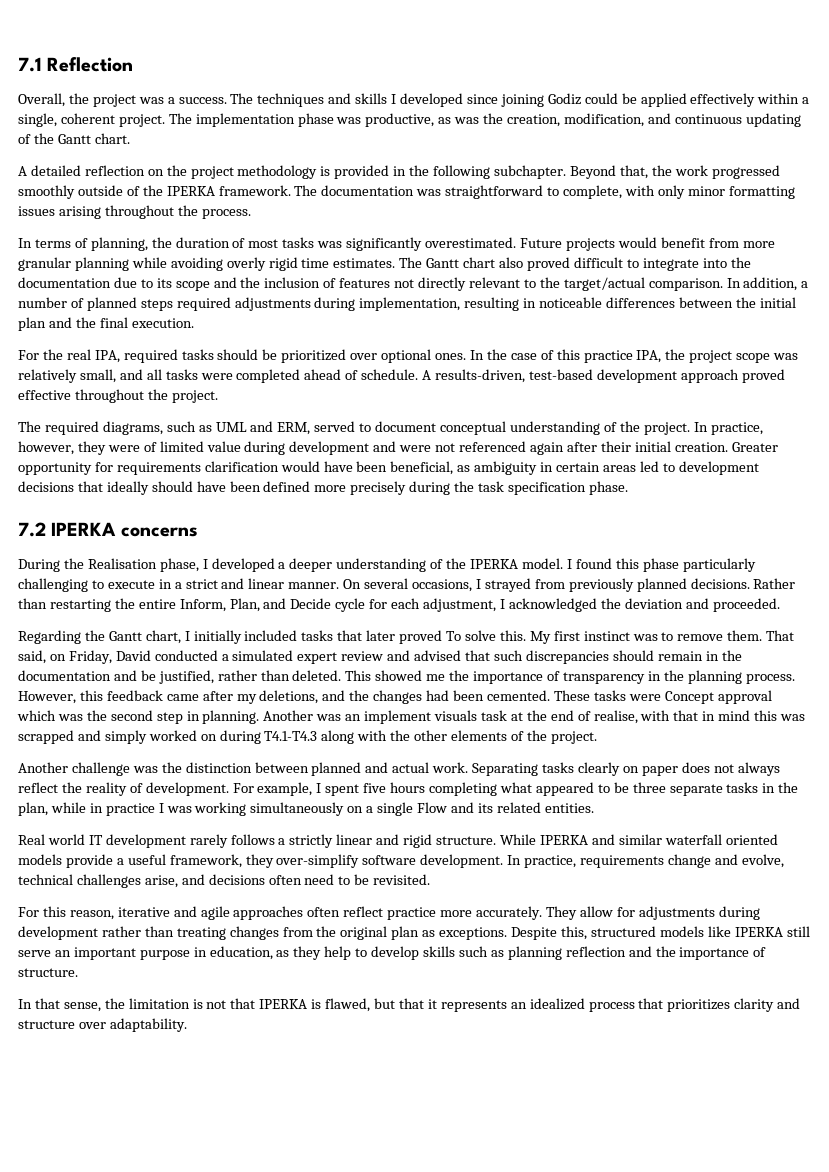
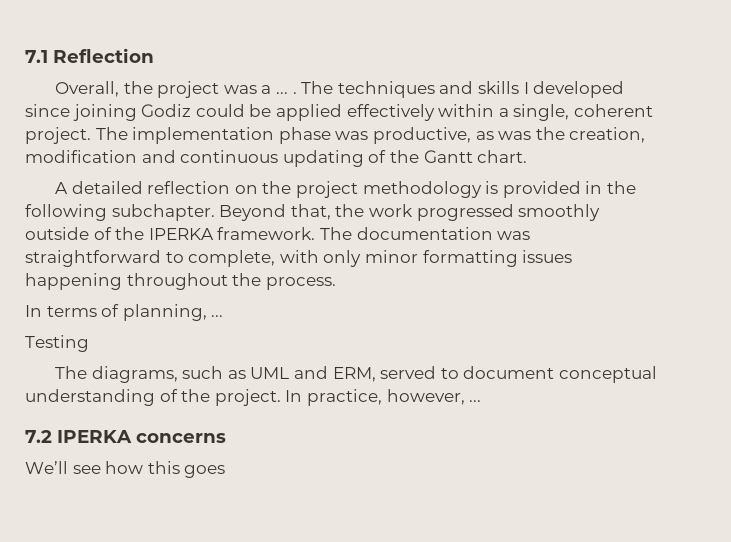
[178,97,227,104] success. -> [276,92,297,94] ... .
[563,113,644,127] modification, -> [25,150,137,163] modification
[58,206,101,219] arising -> [25,273,122,290] happening
[151,237,775,251] [18,257,751,271] [18,277,809,291] [18,297,796,311] [18,317,194,331] [18,349,799,363] [18,369,785,383] [18,389,218,403] [18,421,99,435] the duration of most tasks was significantly overestimated. Future projects would benefit from more granular planning while avoiding overly rigid time estimates. The Gantt chart also proved difficult to integrate into the documentation due to its scope and the inclusion of features not directly relevant to the target/actual comparison. In addition, a number of planned steps required adjustments during implementation, resulting in noticeable differences between the initial plan and the final execution. // For the real IPA, required tasks should be prioritized over optional ones. In the case of this practice IPA, the project scope was relatively small, and all tasks were completed ahead of schedule. A results-driven, test-based development approach proved effective throughout the project. // The required -> [211,315,224,317] [25,335,89,352] [55,366,88,379] ... // Testing // The
[77,441,778,455] [18,461,759,475] [18,481,628,495] [18,522,198,537] [18,558,756,572] [18,578,796,592] [18,598,780,612] [18,630,795,644] [18,650,742,664] [18,670,795,684] [18,690,772,704] [17,710,806,724] [18,730,597,744] [18,762,780,776] [18,782,799,796] [18,802,594,816] [18,834,778,848] [18,854,784,868] [18,874,431,888] [18,906,760,920] [18,926,810,940] [18,946,767,960] [18,968,78,977] [18,998,801,1012] [18,1018,187,1032] they were of limited value during development and were not referenced again after their initial creation. Greater opportunity for requirements clarification would have been beneficial, as ambiguity in certain areas led to development decisions that ideally should have been defined more precisely during the task specification phase. // 7.2 IPERKA concerns // During the Realisation phase, I developed a deeper understanding of the IPERKA model. I found this phase particularly challenging to execute in a strict and linear manner. On several occasions, I strayed from previously planned decisions. Rather than restarting the entire Inform, Plan, and Decide cycle for each adjustment, I acknowledged the deviation and proceeded. // Regarding the Gantt chart, I initially included tasks that later proved To solve this. My first instinct was to remove them. That said, on Friday, David conducted a simulated expert review and advised that such discrepancies should remain in the documentation and be justified, rather than deleted. This showed me the importance of transparency in the planning process. However, this feedback came after my deletions, and the changes had been cemented. These tasks were Concept approval which was the second step in planning. Another was an implement visuals task at the end of realise, with that in mind this was scrapped and simply worked on during T4.1-T4.3 along with the other elements of the project. // Another challenge was the distinction between planned and actual work. Separating tasks clearly on paper does not always reflect the reality of development. For example, I spent five hours completing what appeared to be three separate tasks in the plan, while in practice I was working simultaneously on a single Flow and its related entities. // Real world IT development rarely follows a strictly linear and rigid structure. While IPERKA and similar waterfall oriented models provide a useful framework, they over-simplify software development. In practice, requirements change and evolve, technical challenges arise, and decisions often need to be revisited. // For this reason, iterative and agile approaches often reflect practice more accurately. They allow for adjustments during development rather than treating changes from the original plan as exceptions. Despite this, structured models like IPERKA still serve an important purpose in education, as they help to develop skills such as planning reflection and the importance of structure. // In that sense, the limitation is not that IPERKA is flawed, but that it represents an idealized process that prioritizes clarity and structure over adaptability. -> [469,400,482,402] [25,430,226,443] [25,461,226,478] ... // 7.2 IPERKA concerns // We’ll see how this goes

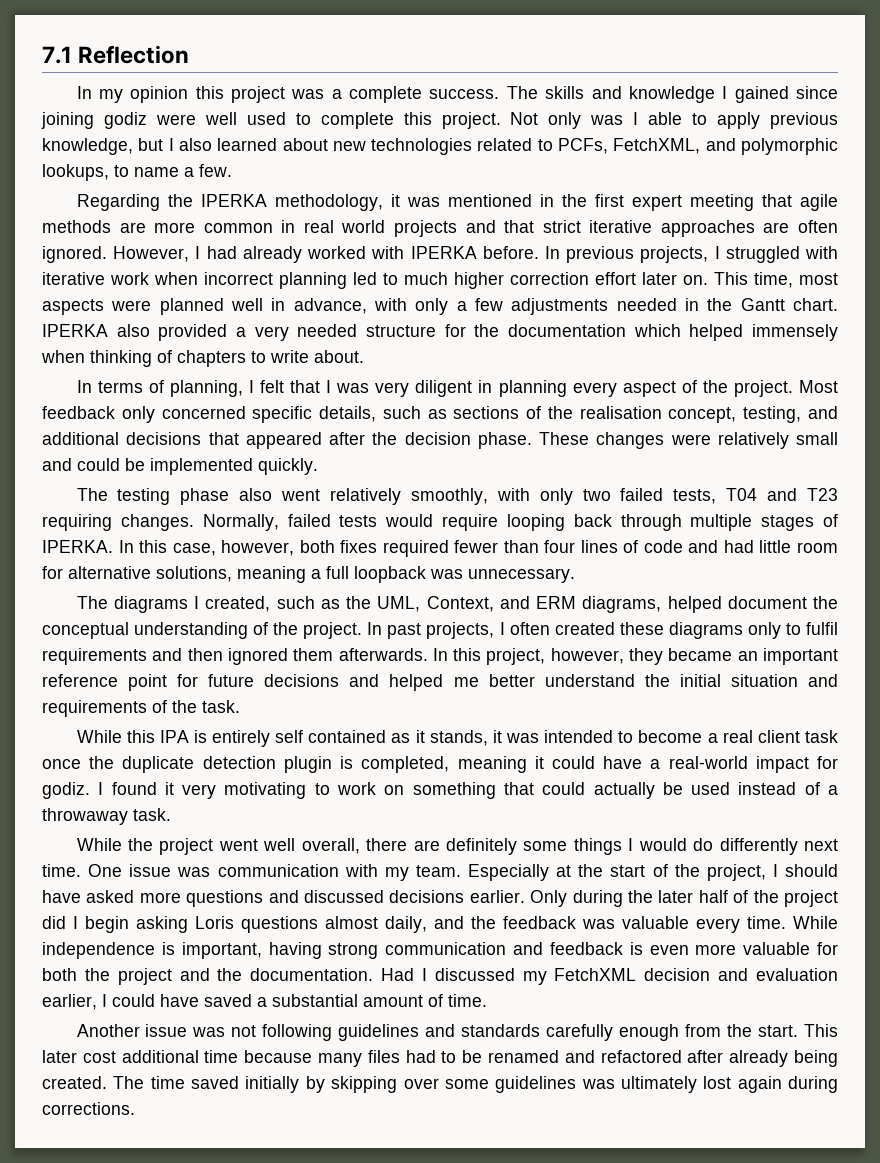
[55,81,625,98] [25,104,653,121] [25,127,646,144] [25,150,528,167] [55,181,636,198] [25,204,601,221] [25,227,531,240] [25,250,573,267] [25,273,336,290] [25,304,224,321] [25,335,89,352] [55,366,555,383] Overall, the project was a ... . The techniques and skills I developed since joining Godiz could be applied effectively within a single, coherent project. The implementation phase was productive, as was the creation, modification and continuous updating of the Gantt chart. // A detailed reflection on the project methodology is provided in the following subchapter. Beyond that, the work progressed smoothly outside of the IPERKA framework. The documentation was straightforward to complete, with only minor formatting issues happening throughout the process. // In terms of planning, ... // Testing // The diagrams, such as UML and ERM, served to document -> [76,86,839,103] [41,112,838,129] [42,138,838,155] [42,164,232,181] [76,194,839,211] [42,220,838,237] [42,246,838,263] [42,272,838,289] [42,298,839,315] [42,324,838,341] [41,350,364,367] [76,380,838,397] [42,406,838,423] [42,432,838,449] [42,458,318,475] [76,488,838,505] [42,514,839,531] [42,540,838,557] [42,566,575,583] [76,596,838,613] In my opinion this project was a complete success. The skills and knowledge I gained since joining godiz were well used to complete this project. Not only was I able to apply previous knowledge, but I also learned about new technologies related to PCFs, FetchXML, and polymorphic lookups, to name a few. // Regarding the IPERKA methodology, it was mentioned in the first expert meeting that agile methods are more common in real world projects and that strict iterative approaches are often ignored. However, I had already worked with IPERKA before. In previous projects, I struggled with iterative work when incorrect planning led to much higher correction effort later on. This time, most aspects were planned well in advance, with only a few adjustments needed in the Gantt chart. IPERKA also provided a very needed structure for the documentation which helped immensely when thinking of chapters to write about. // In terms of planning, I felt that I was very diligent in planning every aspect of the project. Most feedback only concerned specific details, such as sections of the realisation concept, testing, and additional decisions that appeared after the decision phase. These changes were relatively small and could be implemented quickly. // The testing phase also went relatively smoothly, with only two failed tests, T04 and T23 requiring changes. Normally, failed tests would require looping back through multiple stages of IPERKA. In this case, however, both fixes required fewer than four lines of code and had little room for alternative solutions, meaning a full loopback was unnecessary. // The diagrams I created, such as the UML, Context, and ERM diagrams, helped document the
[306,389,482,406] [25,430,226,443] [25,461,226,478] practice, however, ... // 7.2 IPERKA concerns // We’ll see how this goes -> [387,622,839,639] [42,648,838,665] [42,674,839,691] [42,700,240,717] [76,730,838,747] [42,756,838,773] [42,782,838,799] [42,808,171,825] [76,838,838,855] [42,864,838,881] [42,890,838,907] [42,916,838,933] [42,942,839,959] [42,968,838,985] [42,994,487,1010] [76,1024,839,1041] [42,1050,838,1067] [42,1076,838,1093] [42,1102,135,1115] past projects, I often created these diagrams only to fulfil requirements and then ignored them afterwards. In this project, however, they became an important reference point for future decisions and helped me better understand the initial situation and requirements of the task. // While this IPA is entirely self contained as it stands, it was intended to become a real client task once the duplicate detection plugin is completed, meaning it could have a real-world impact for godiz. I found it very motivating to work on something that could actually be used instead of a throwaway task. // While the project went well overall, there are definitely some things I would do differently next time. One issue was communication with my team. Especially at the start of the project, I should have asked more questions and discussed decisions earlier. Only during the later half of the project did I begin asking Loris questions almost daily, and the feedback was valuable every time. While independence is important, having strong communication and feedback is even more valuable for both the project and the documentation. Had I discussed my FetchXML decision and evaluation earlier, I could have saved a substantial amount of time. // Another issue was not following guidelines and standards carefully enough from the start. This later cost additional time because many files had to be renamed and refactored after already being created. The time saved initially by skipping over some guidelines was ultimately lost again during corrections.

